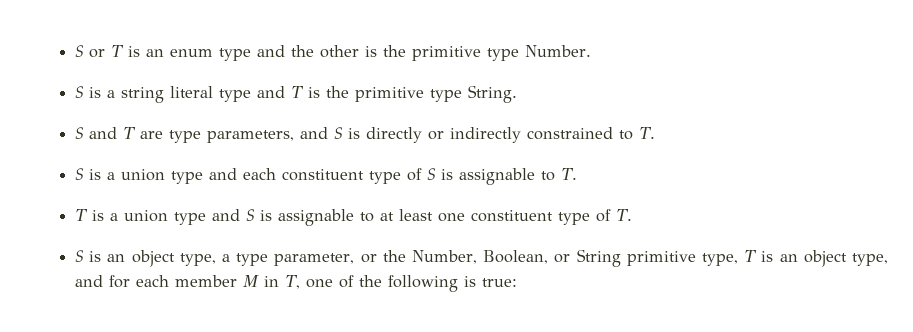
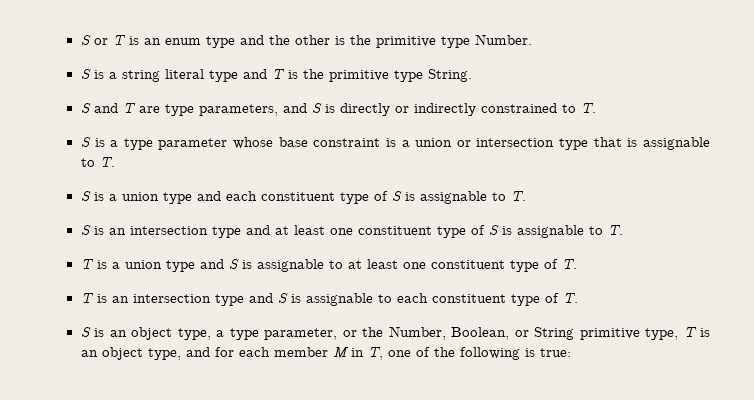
(655, 133) none -> [80,137,710,150] [80,157,115,167] // S is a type parameter whose base constraint is a union or intersection type that is assignable to T.
(577, 174) none -> [80,225,623,238] // S is an intersection type and at least one constituent type of S is assignable to T.
(632, 215) none -> [80,293,578,306] // T is an intersection type and S is assignable to each constituent type of T.

